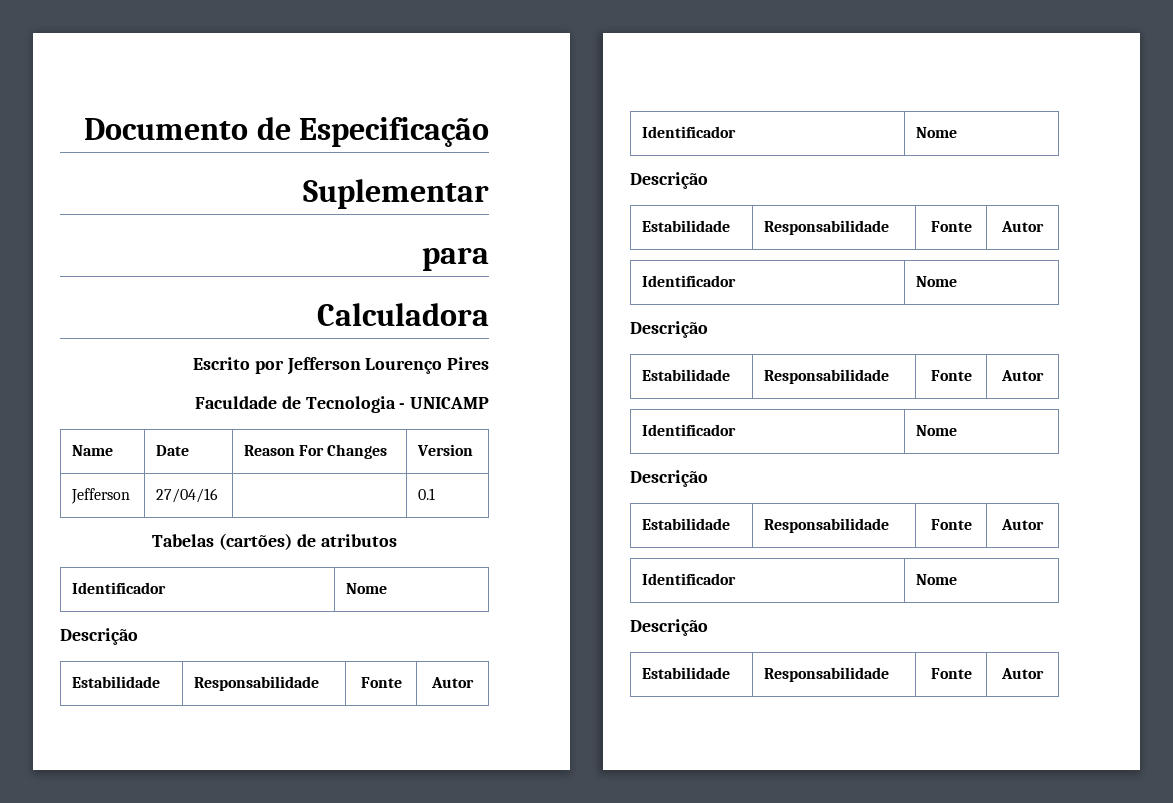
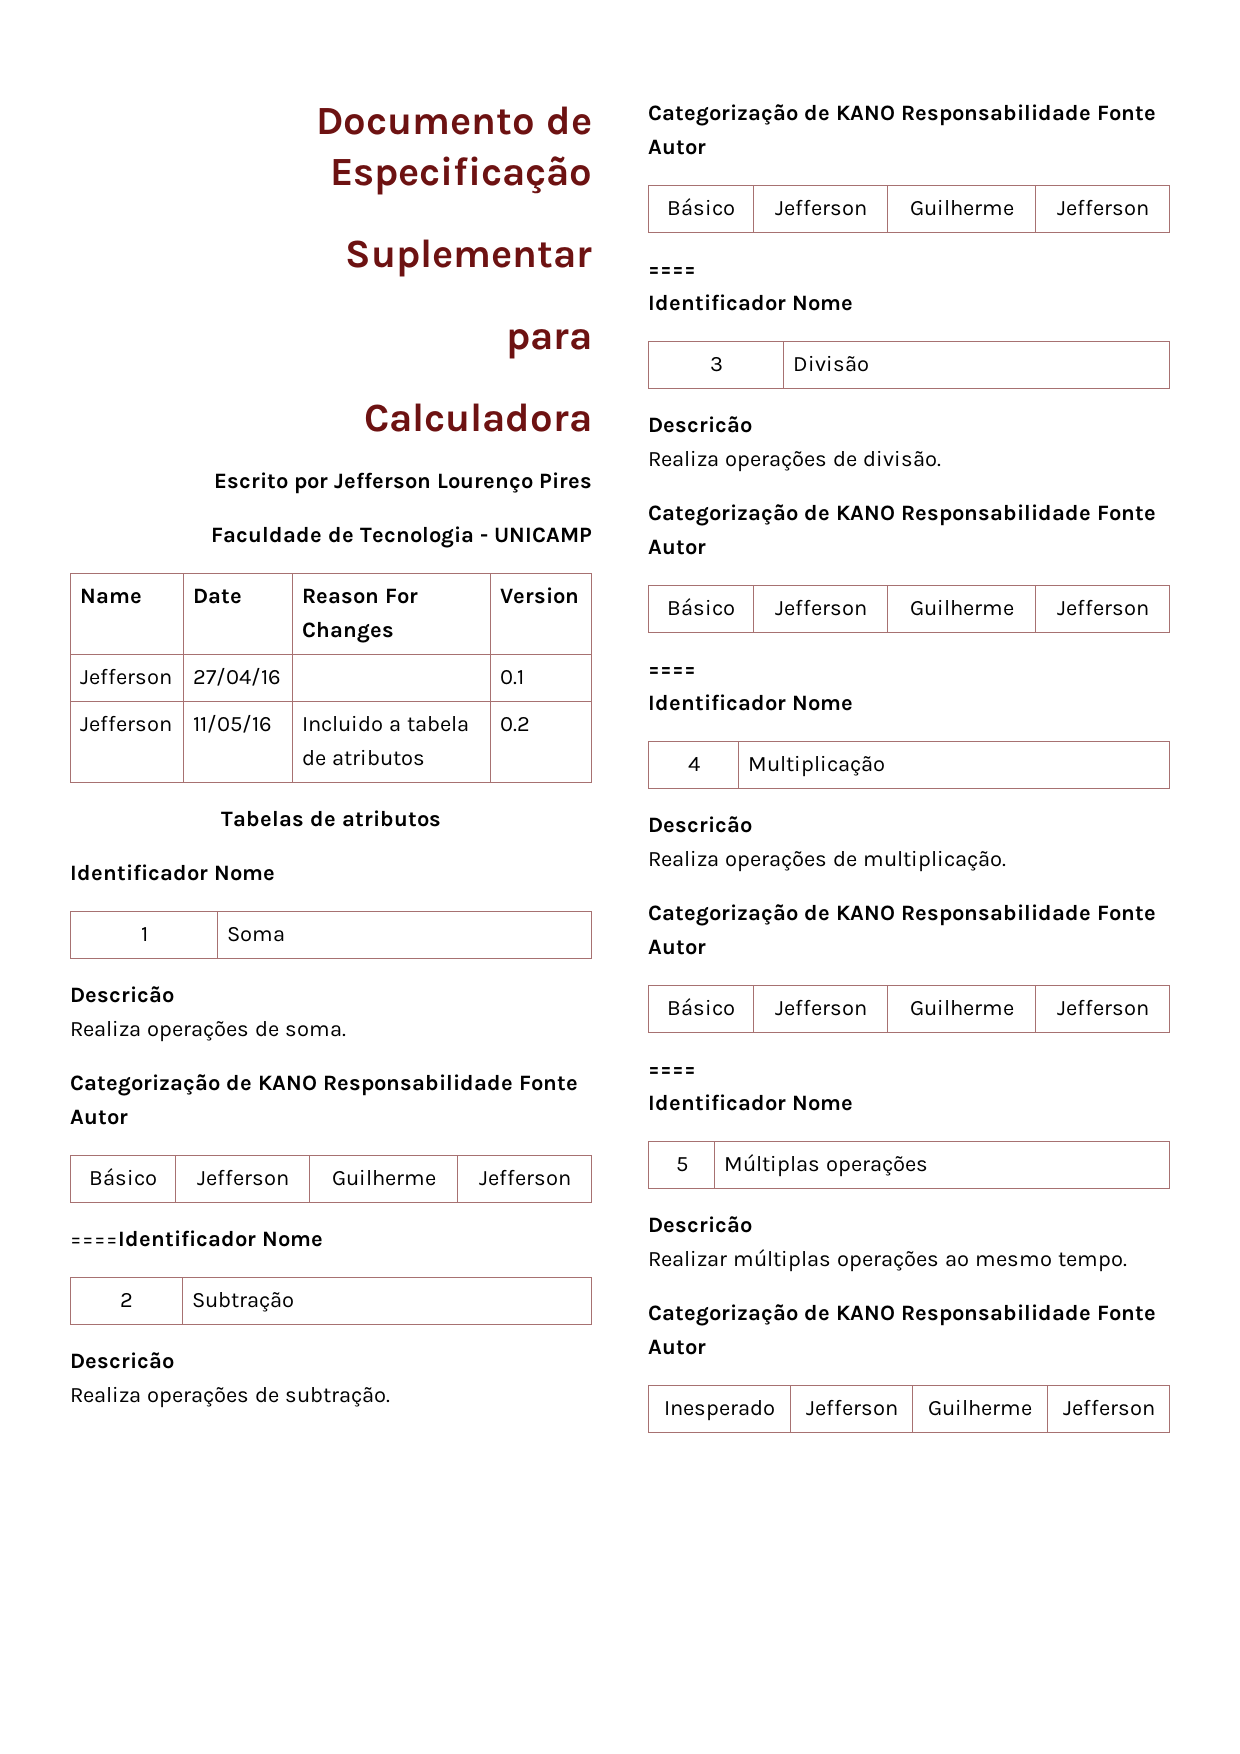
(435, 494) none -> [80,715,173,732] [193,714,273,733] [302,715,469,732] [302,749,425,766] [500,716,531,732] // Jefferson | 11/05/16 | Incluido a tabela de atributos | 0.2
[219,533,397,550] [71,582,166,594] [345,583,387,594] [60,628,138,645] [71,676,160,688] [193,676,319,691] [360,677,402,688] [431,677,474,688] [641,126,736,138] [915,127,957,138] [630,172,708,189] [641,220,730,232] [763,220,889,235] [930,221,972,232] [1001,221,1044,232] [641,275,736,287] [915,276,957,287] [630,321,708,338] [641,369,730,381] [763,369,889,384] [930,370,972,381] [1001,370,1044,381] [641,424,736,436] [915,425,957,436] [630,470,708,487] [641,518,730,530] [763,518,889,533] [930,519,972,530] [1001,519,1044,530] [641,573,736,585] [915,574,957,585] [630,619,708,636] [641,667,730,679] [763,667,889,682] [930,668,972,679] [1001,668,1044,679] (cartões) de atributos // Identificador | Nome // Descrição // Estabilidade | Responsabilidade | Fonte | Autor // Identificador | Nome // Descrição // Estabilidade | Responsabilidade | Fonte | Autor // Identificador | Nome // Descrição // Estabilidade | Responsabilidade | Fonte | Autor // Identificador | Nome // Descrição // Estabilidade | Responsabilidade | Fonte | Autor // Identificador | Nome // Descrição // Estabilidade | Responsabilidade | Fonte | Autor -> [310,810,441,827] [70,864,275,881] [140,927,148,941] [227,926,286,942] [70,986,174,1003] [70,1020,346,1042] [70,1074,578,1096] [70,1109,128,1125] [89,1168,157,1186] [196,1169,289,1186] [331,1169,436,1186] [478,1169,571,1186] [70,1230,323,1247] [120,1292,133,1307] [192,1292,295,1312] [70,1352,174,1369] [70,1386,390,1408] [648,104,1156,126] [648,139,706,155] [667,198,735,216] [774,199,867,216] [909,199,1014,216] [1056,199,1149,216] [648,267,696,276] [648,294,853,311] [709,356,723,372] [793,355,870,372] [648,416,752,433] [648,450,941,472] [648,504,1156,526] [648,539,706,555] [667,598,735,616] [774,599,867,616] [909,599,1014,616] [1056,599,1149,616] [648,667,696,676] [648,694,853,711] [687,756,700,771] [748,755,886,777] [648,816,752,833] [648,850,1006,872] [648,904,1156,926] [648,939,706,955] [667,998,735,1016] [774,999,867,1016] [909,999,1014,1016] [1056,999,1149,1016] [648,1067,696,1076] [648,1094,853,1111] [675,1157,688,1172] [724,1154,928,1177] [648,1216,752,1233] [648,1249,1127,1272] [648,1304,1156,1326] [648,1339,706,1355] [664,1400,775,1421] [805,1399,898,1416] [928,1399,1032,1416] [1062,1399,1155,1416] de atributos // Identificador Nome // 1 | Soma // Descricão // Realiza operações de soma. // Categorização de KANO Responsabilidade Fonte Autor // Básico | Jefferson | Guilherme | Jefferson // ====Identificador Nome // 2 | Subtração // Descricão // Realiza operações de subtração. // Categorização de KANO Responsabilidade Fonte Autor // Básico | Jefferson | Guilherme | Jefferson // ==== // Identificador Nome // 3 | Divisão // Descricão // Realiza operações de divisão. // Categorização de KANO Responsabilidade Fonte Autor // Básico | Jefferson | Guilherme | Jefferson // ==== // Identificador Nome // 4 | Multiplicação // Descricão // Realiza operações de multiplicação. // Categorização de KANO Responsabilidade Fonte Autor // Básico | Jefferson | Guilherme | Jefferson // ==== // Identificador Nome // 5 | Múltiplas operações // Descricão // Realizar múltiplas operações ao mesmo tempo. // Categorização de KANO Responsabilidade Fonte Autor // Inesperado | Jefferson | Guilherme | Jefferson

